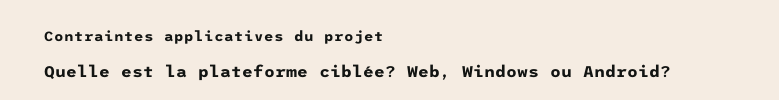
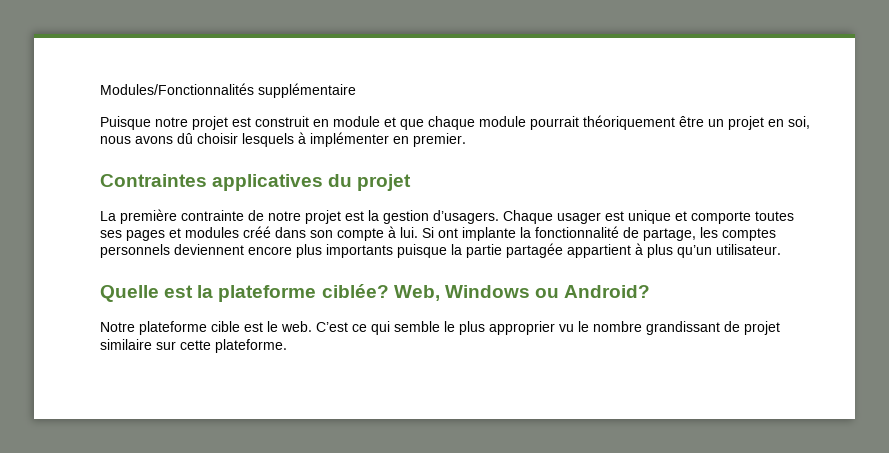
[44,30,384,44] Contraintes applicatives du projet -> [100,83,356,98] [100,115,810,130] [100,132,466,147] [100,174,412,191] [100,209,794,224] [100,226,776,241] [100,243,781,258] Modules/Fonctionnalités supplémentaire // Puisque notre projet est construit en module et que chaque module pourrait théoriquement être un projet en soi, nous avons dû choisir lesquels à implémenter en premier. // Contraintes applicatives du projet // La première contrainte de notre projet est la gestion d’usagers. Chaque usager est unique et comporte toutes ses pages et modules créé dans son compte à lui. Si ont implante la fonctionnalité de partage, les comptes personnels deviennent encore plus importants puisque la partie partagée appartient à plus qu’un utilisateur.
(671, 71) none -> [100,321,780,335] [100,339,287,353] // Notre plateforme cible est le web. C’est ce qui semble le plus approprier vu le nombre grandissant de projet similaire sur cette plateforme.

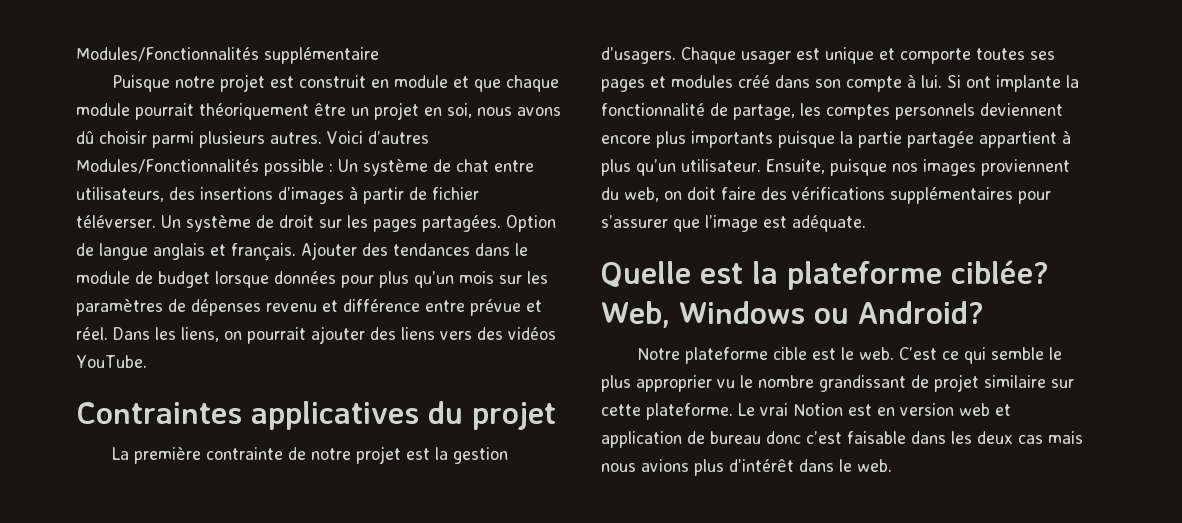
[242,132,466,147] lesquels à implémenter en premier. -> [152,131,429,148] [76,159,534,176] [76,186,479,204] [76,215,556,232] [76,242,528,261] [76,271,548,288] [76,299,542,316] [76,326,556,344] [76,355,147,368] parmi plusieurs autres. Voici d’autres Modules/Fonctionnalités possible : Un système de chat entre utilisateurs, des insertions d’images à partir de fichier téléverser. Un système de droit sur les pages partagées. Option de langue anglais et français. Ajouter des tendances dans le module de budget lorsque données pour plus qu’un mois sur les paramètres de dépenses revenu et différence entre prévue et réel. Dans les liens, on pourrait ajouter des liens vers des vidéos YouTube.
(781, 249) none -> [766,159,1070,176] [601,187,1051,204] [601,215,866,232] Ensuite, puisque nos images proviennent du web, on doit faire des vérifications supplémentaires pour s’assurer que l’image est adéquate.
(287, 346) none -> [738,403,1011,416] [601,431,1083,448] [601,459,892,476] Le vrai Notion est en version web et application de bureau donc c’est faisable dans les deux cas mais nous avions plus d’intérêt dans le web.

